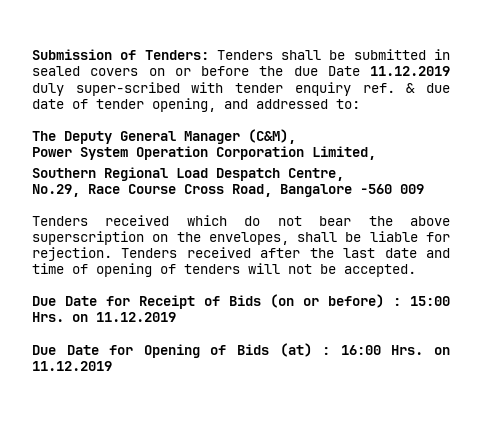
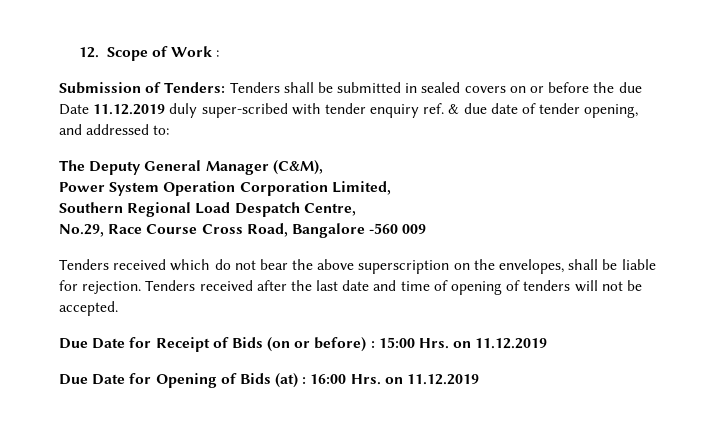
(32, 54) none -> [78,46,220,61] 12. Scope of Work : //

